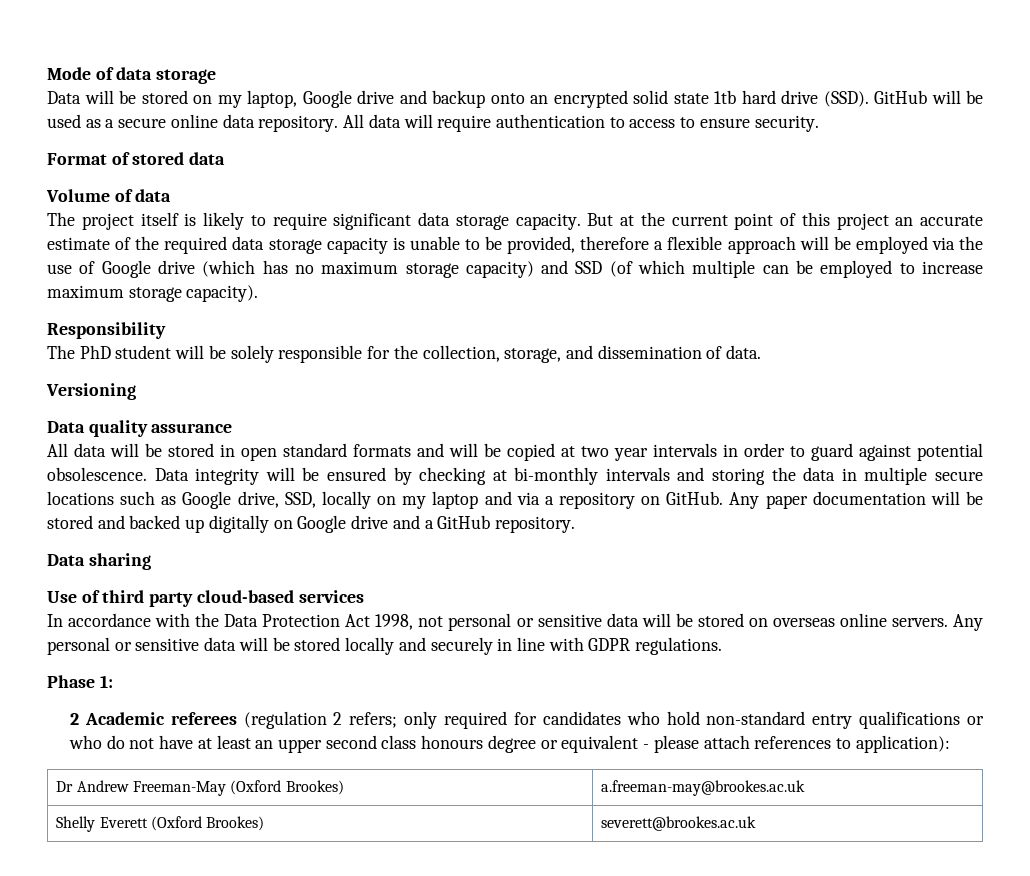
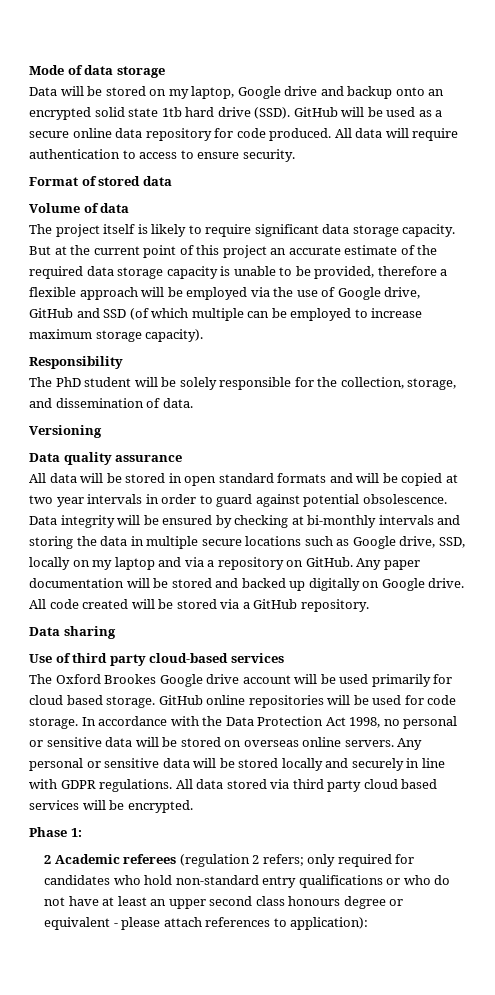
[258,115,339,132] repository. -> [145,128,332,141] repository for code produced.
[157,260,534,278] drive (which has no maximum storage capacity) -> [384,287,421,299] [29,308,73,318] drive, GitHub
[351,515,420,529] drive and -> [428,578,465,588] [29,599,240,609] drive. All code created will be stored via
(364, 596) none -> [29,674,453,687] [29,695,457,708] [29,717,78,729] The Oxford Brookes Google drive account will be used primarily for cloud based storage. GitHub online repositories will be used for code storage.
[418,616,444,627] not -> [383,719,400,726] no
(723, 646) none -> [175,779,438,792] [29,800,193,813] All data stored via third party cloud based services will be encrypted.
[56,780,344,796] [601,780,806,796] [56,816,265,832] [601,816,757,831] // Dr Andrew Freeman-May (Oxford Brookes) | a.freeman-may@brookes.ac.uk // Shelly Everett (Oxford Brookes) | severett@brookes.ac.uk -> (369, 923) none

